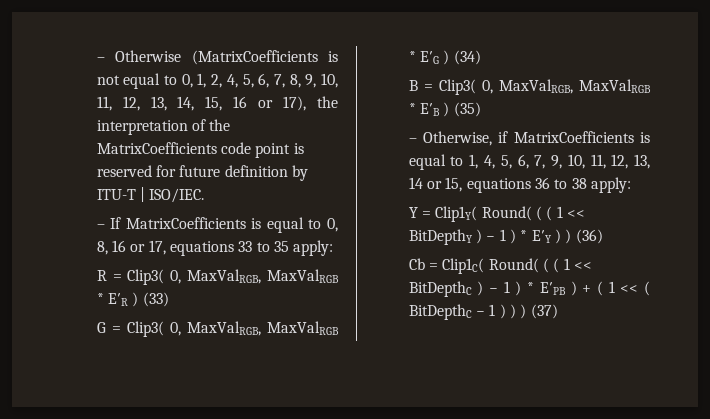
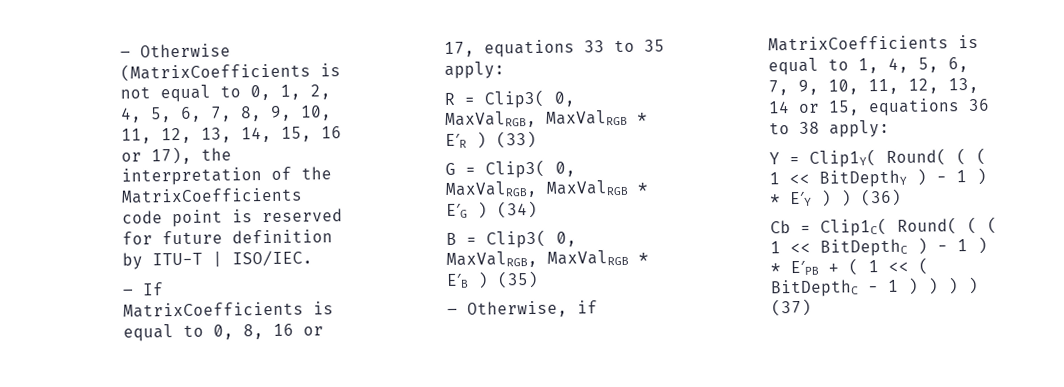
[570,281,577,296] ) -> (820, 268) none
(527, 311) none -> [967,276,980,295] )

